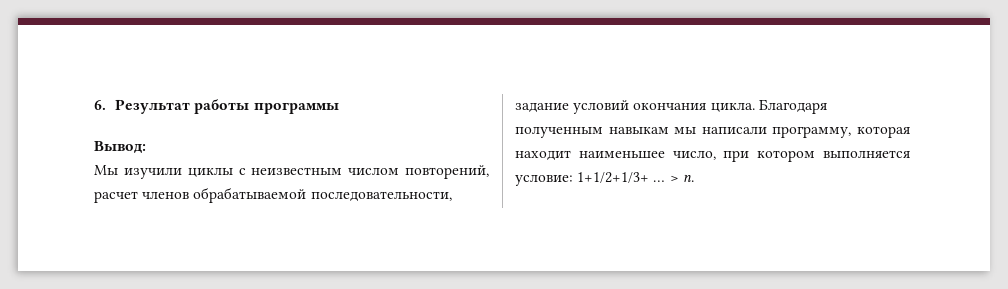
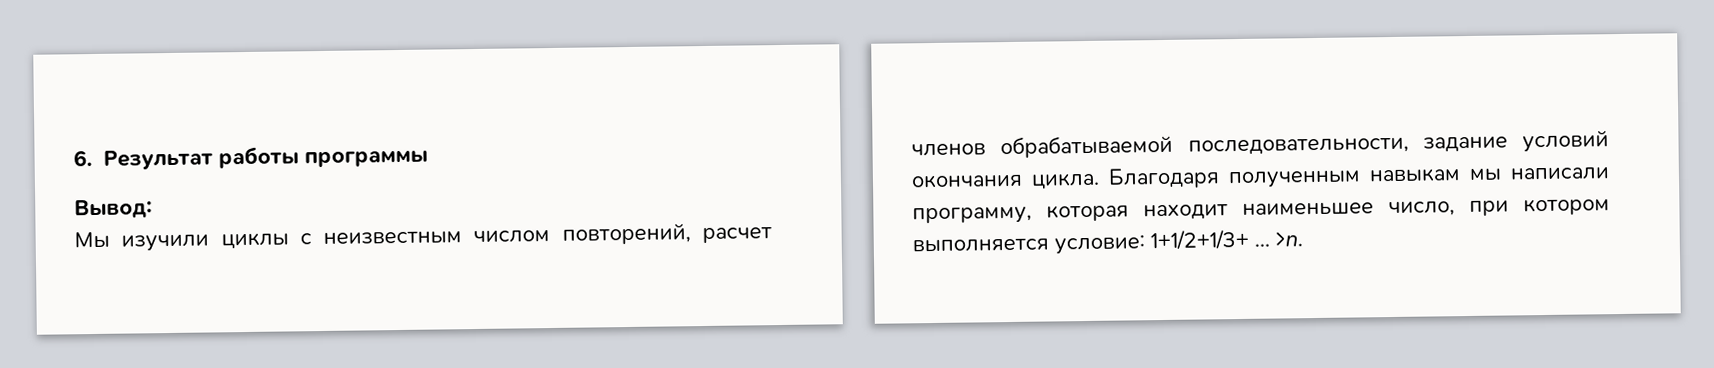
[669,174,694,182] > n. -> [1275,231,1303,247] >n.

